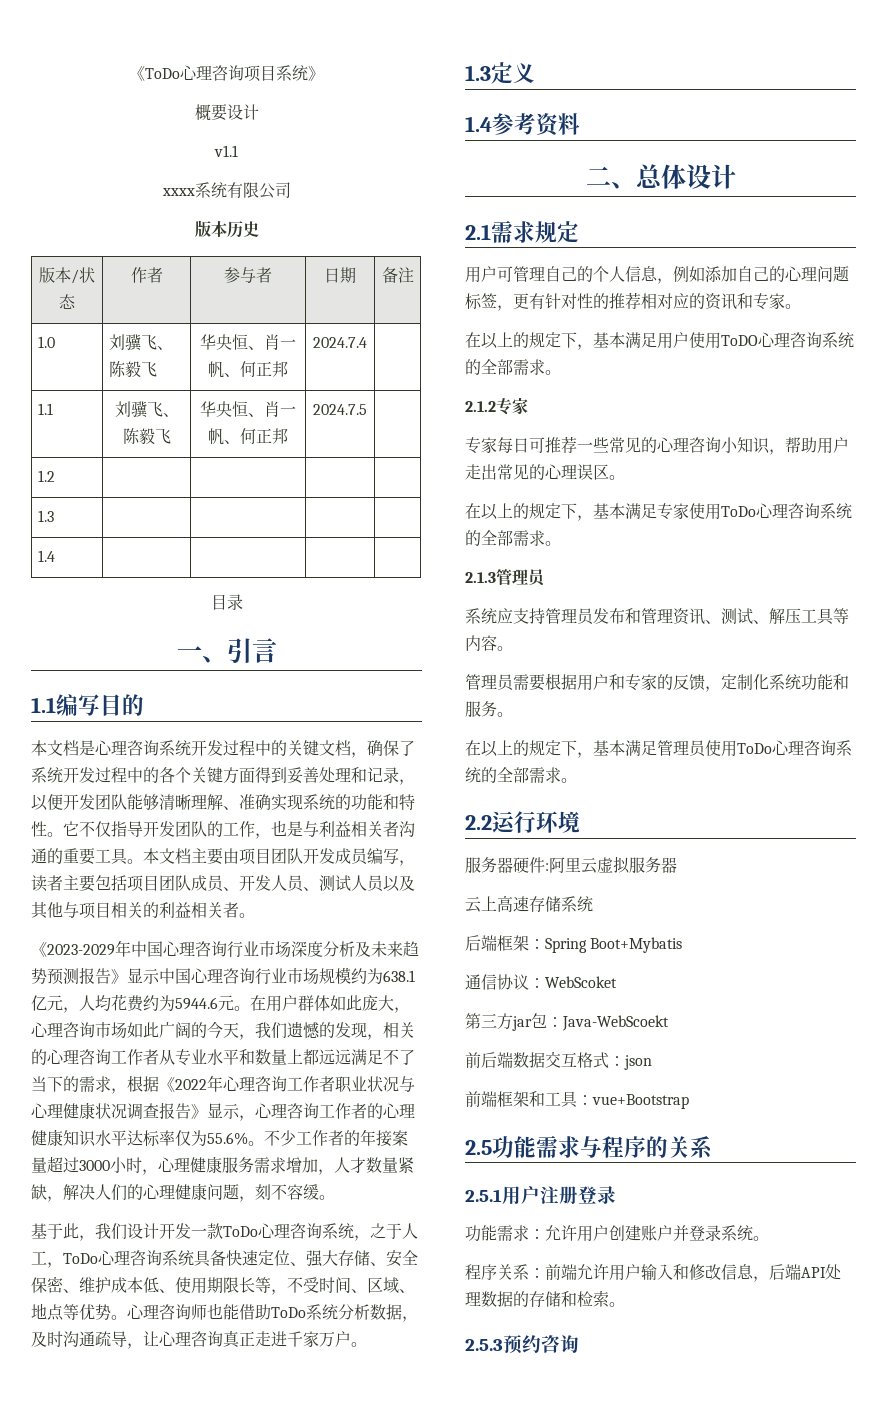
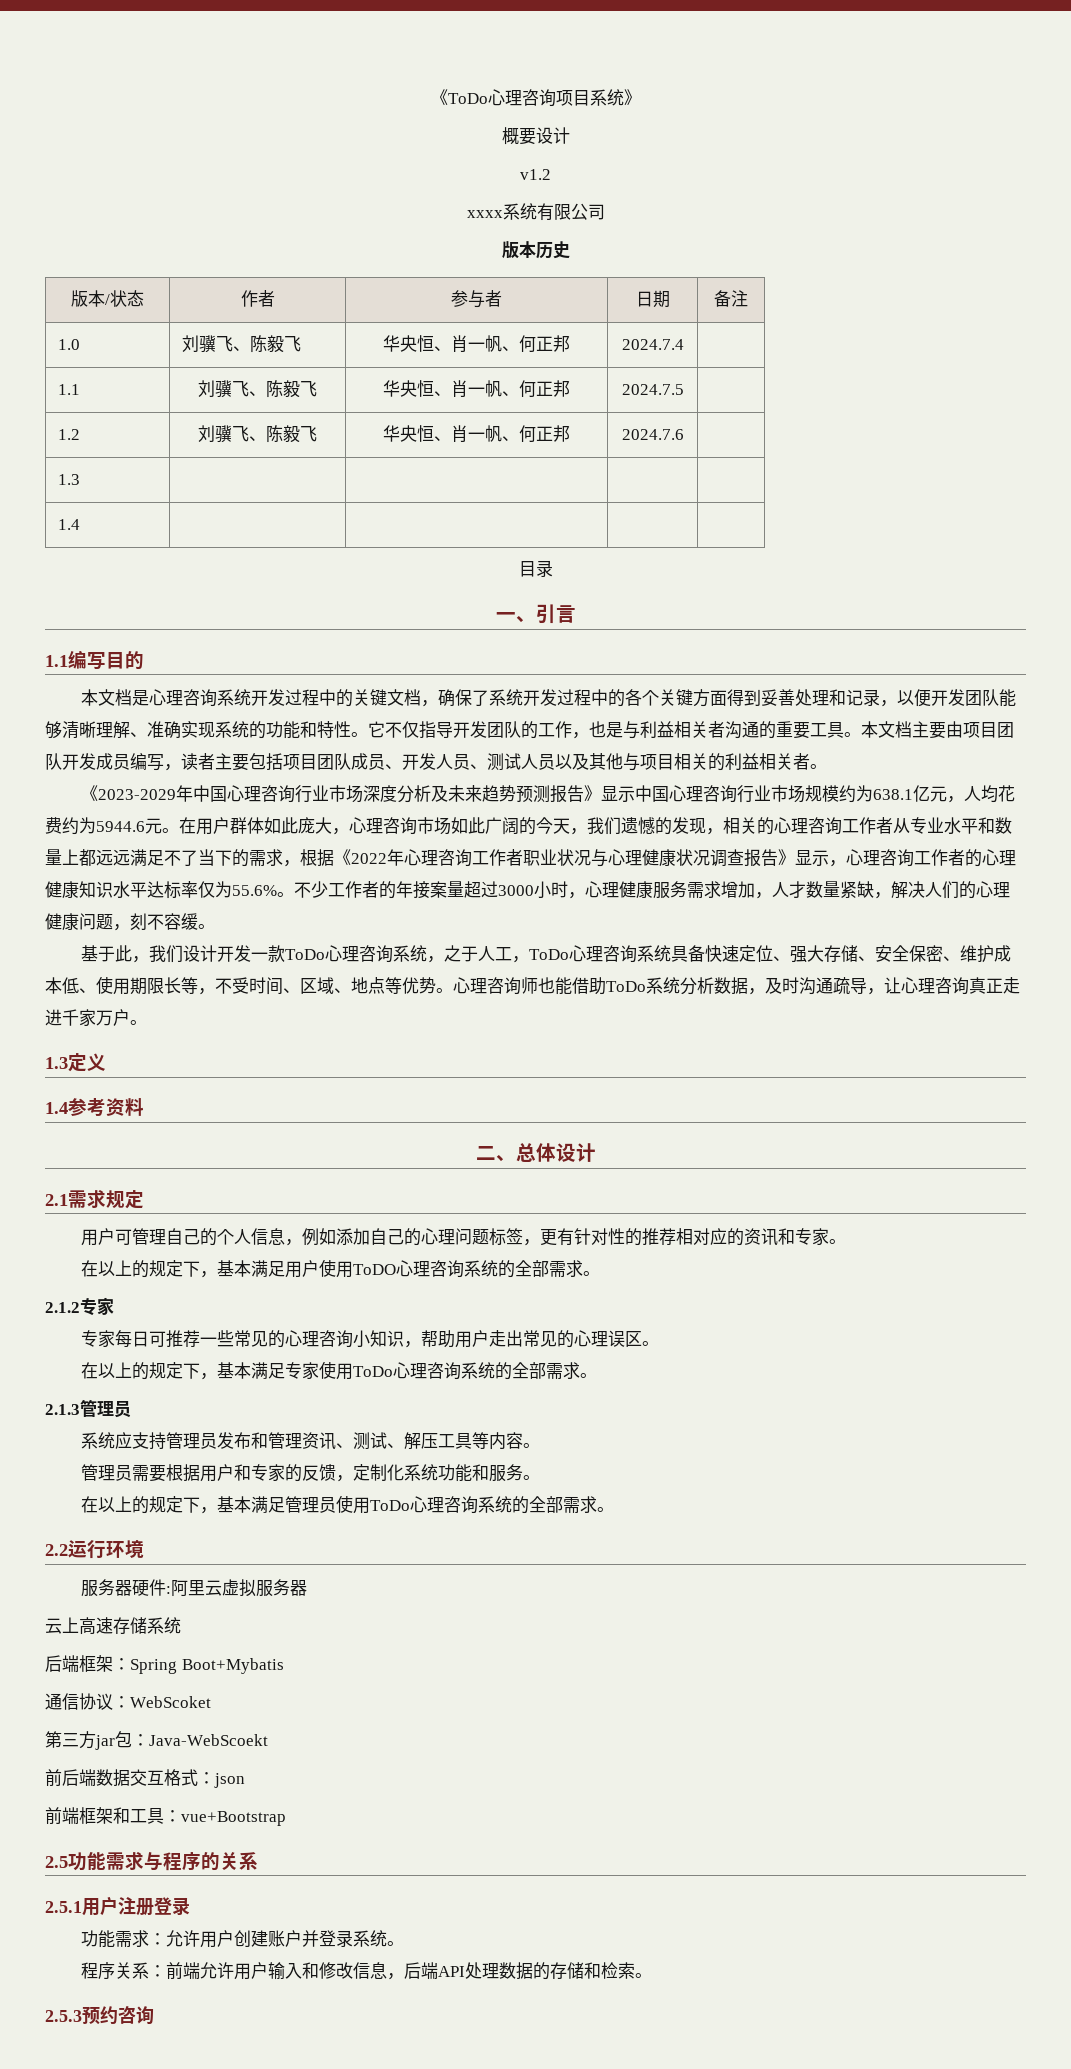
[214,145,238,157] v1.1 -> [520,169,551,180] v1.2
(55, 476) | | -> [198,425,317,443] [383,425,570,442] [621,429,684,440] 刘骥飞、陈毅飞 | 华央恒、肖一帆、何正邦 | 2024.7.6

